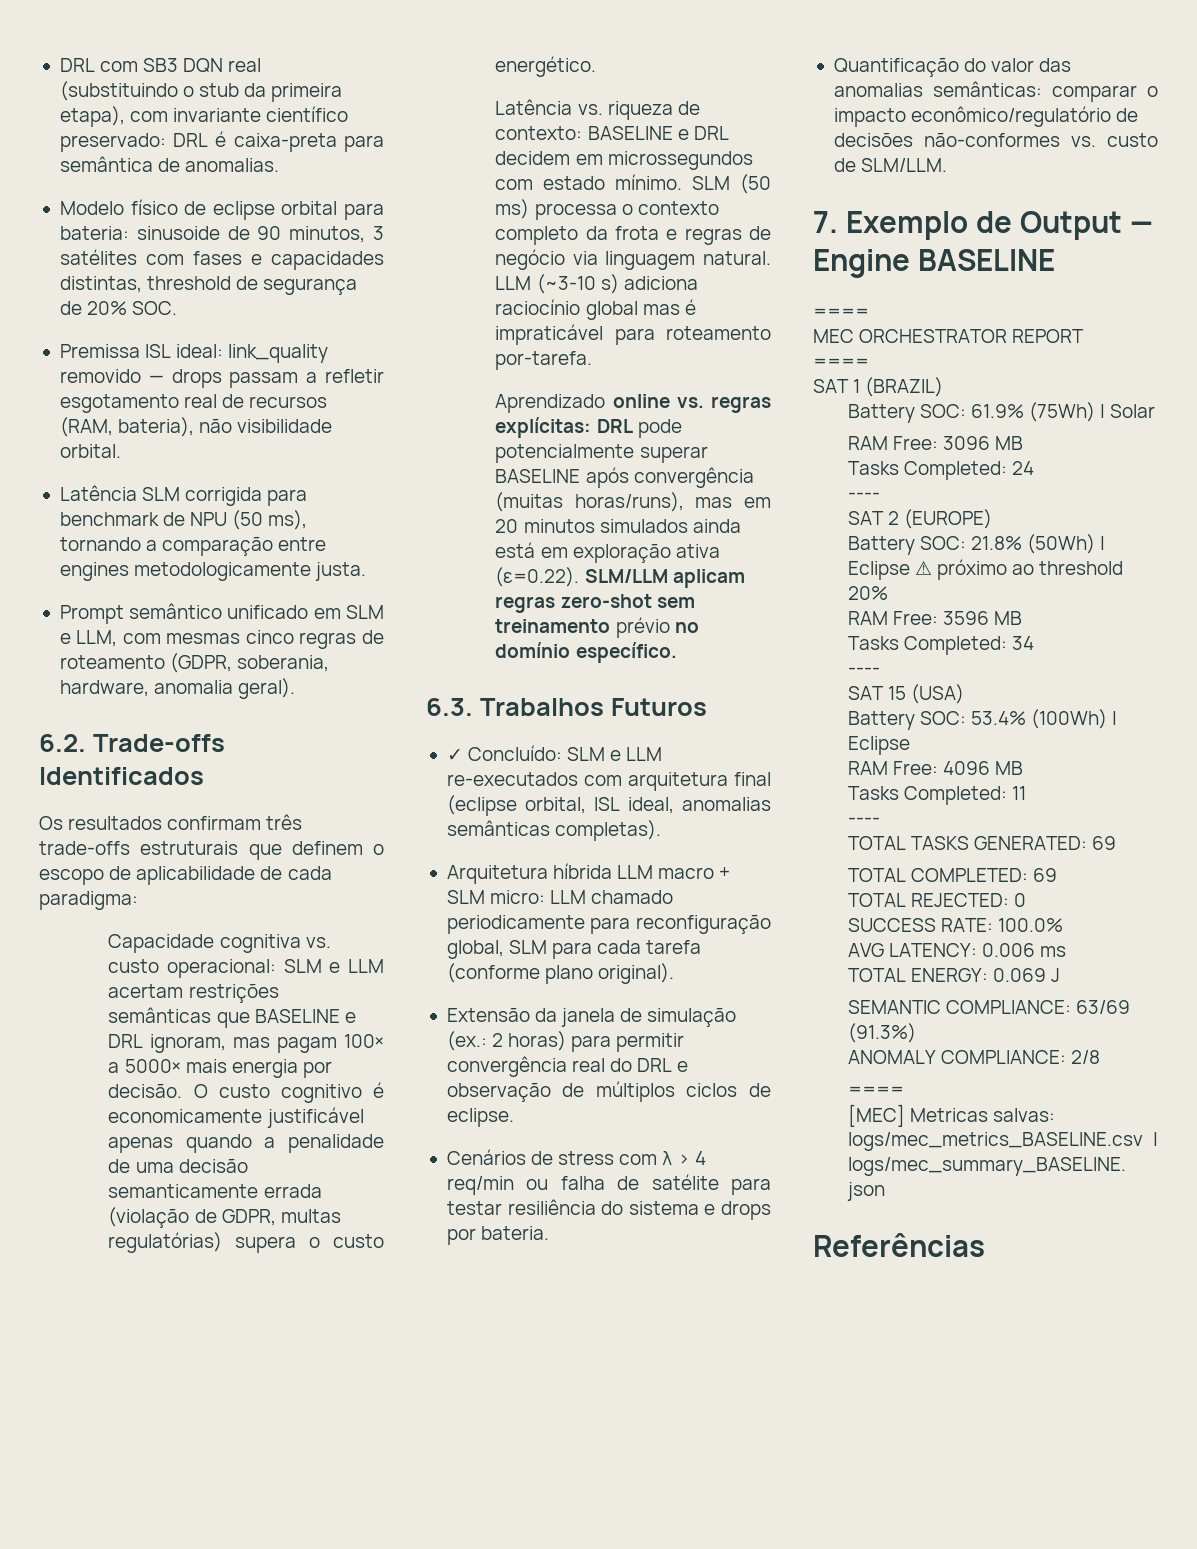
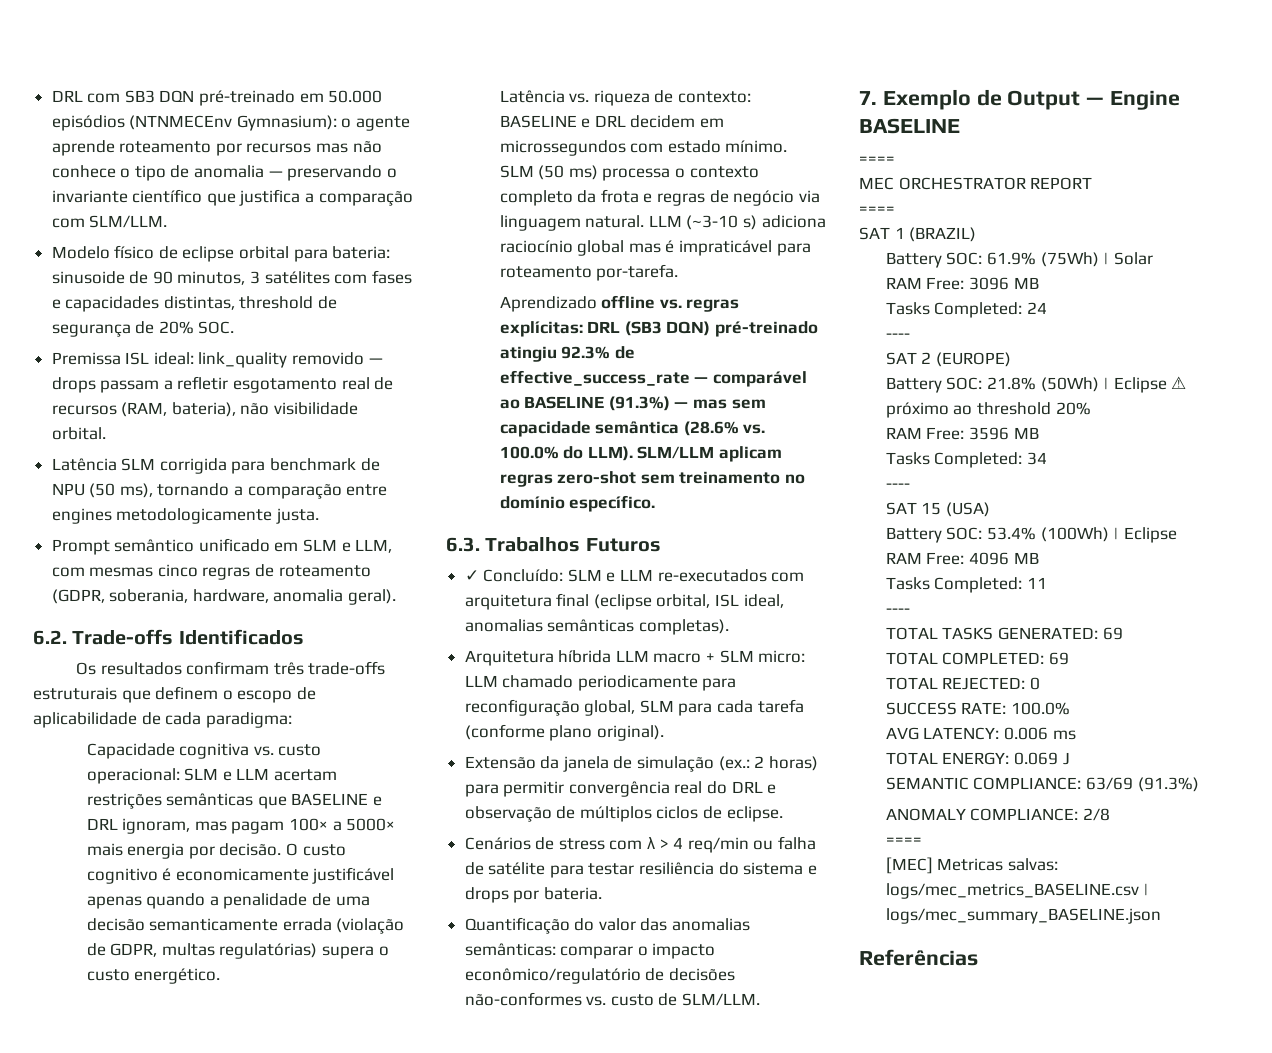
[228,58,262,72] [59,81,343,102] [59,106,349,127] [59,131,385,152] [59,156,280,172] real (substituindo o stub da primeira etapa), com invariante científico preservado: DRL é caixa-preta para semântica de anomalias. -> [199,90,383,106] [51,115,411,131] [51,140,382,156] [51,165,397,181] [51,189,413,206] [51,215,168,228] pré-treinado em 50.000 episódios (NTNMECEnv Gymnasium): o agente aprende roteamento por recursos mas não conhece o tipo de anomalia — preservando o invariante científico que justifica a comparação com SLM/LLM.
[612,394,670,408] online -> [601,295,656,309] offline
[637,419,682,438] [495,444,708,463] [495,467,754,488] [495,492,771,512] [495,519,741,533] [495,542,720,563] [495,567,580,587] pode potencialmente superar BASELINE após convergência (muitas horas/runs), mas em 20 minutos simulados ainda está em exploração ativa (ε=0.22). -> [624,321,819,337] [499,346,635,362] [499,370,807,387] [499,396,766,411] [499,421,766,437] [499,446,633,461] (SB3 DQN) pré-treinado atingiu 92.3% de effective_success_rate — comparável ao BASELINE (91.3%) — mas sem capacidade semântica (28.6% vs. 100.0% do LLM).
[615,617,670,638] prévio -> (781, 477) none

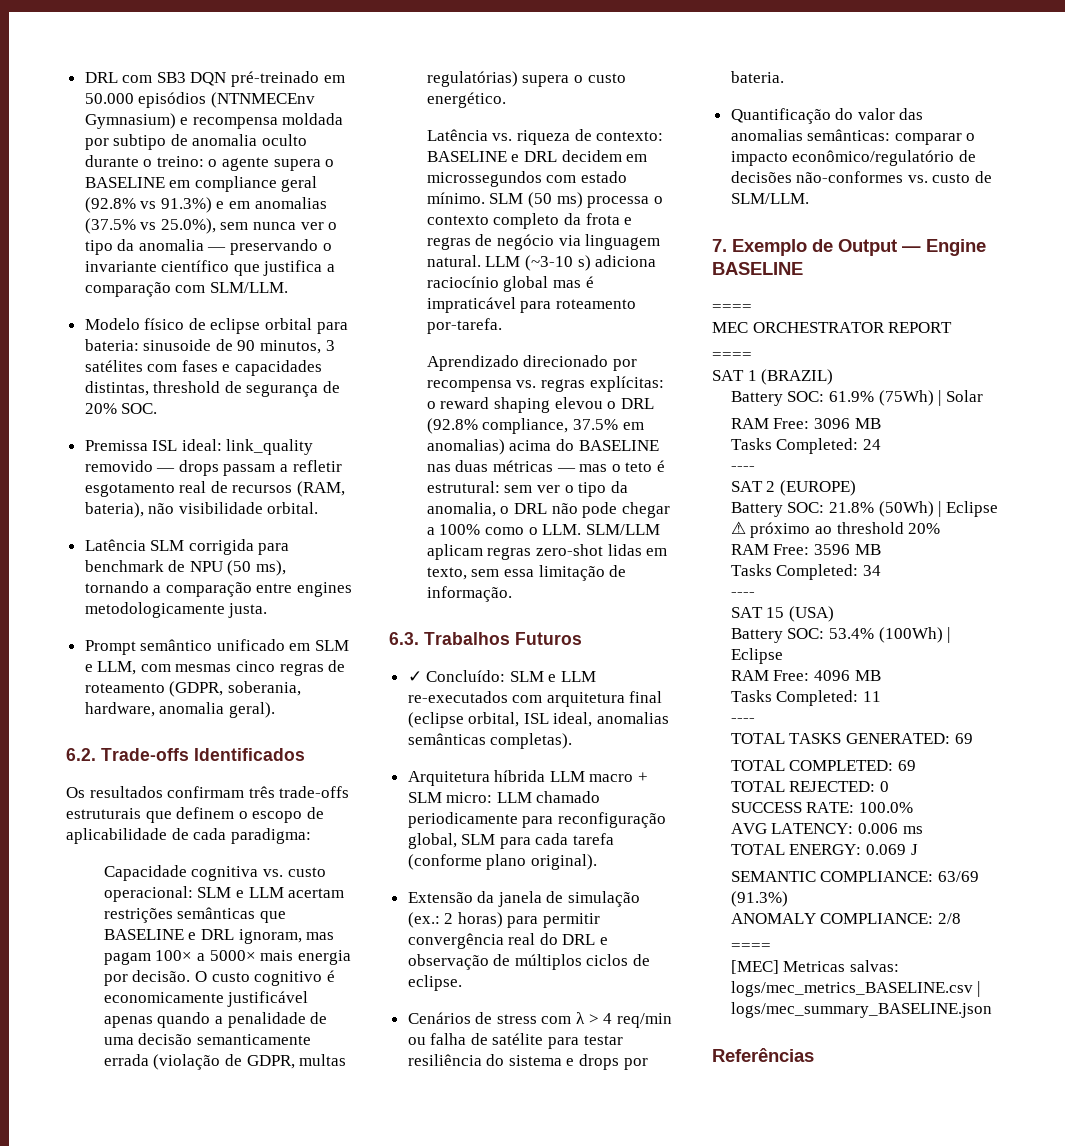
[236,115,411,131] [51,140,382,156] [51,165,190,181] Gymnasium): o agente aprende roteamento por recursos mas não conhece o tipo de -> [84,113,344,129] [84,134,308,150] [84,155,335,171] [84,176,318,192] [84,197,327,213] [84,218,338,234] [84,239,135,255] Gymnasium) e recompensa moldada por subtipo de anomalia oculto durante o treino: o agente supera o BASELINE em compliance geral (92.8% vs 91.3%) e em anomalias (37.5% vs 25.0%), sem nunca ver o tipo da
[601,295,740,312] [499,321,819,337] [499,346,635,362] [499,370,807,387] [499,396,766,411] [499,421,766,437] [499,446,783,462] [499,471,806,487] [499,495,656,512] offline vs. regras explícitas: DRL (SB3 DQN) pré-treinado atingiu 92.3% de effective_success_rate — comparável ao BASELINE (91.3%) — mas sem capacidade semântica (28.6% vs. 100.0% do LLM). SLM/LLM aplicam regras zero-shot sem treinamento no domínio específico. -> [523,355,637,371] [426,376,664,392] [426,397,654,413] [426,418,644,434] [426,439,659,455] [426,460,665,472] [426,481,628,497] [426,502,670,518] [426,524,660,535] [426,544,668,560] [426,565,627,581] [426,586,512,602] direcionado por recompensa vs. regras explícitas: o reward shaping elevou o DRL (92.8% compliance, 37.5% em anomalias) acima do BASELINE nas duas métricas — mas o teto é estrutural: sem ver o tipo da anomalia, o DRL não pode chegar a 100% como o LLM. SLM/LLM aplicam regras zero-shot lidas em texto, sem essa limitação de informação.

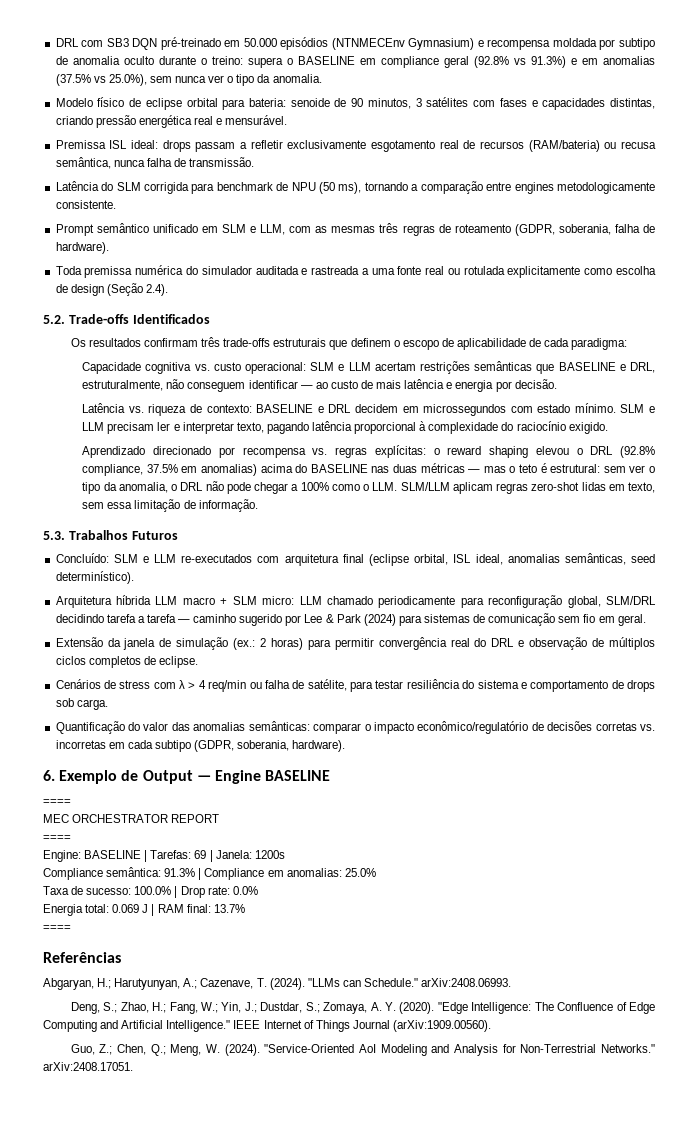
[208,157,270,171] o agente -> (243, 60) none
[138,239,332,255] [84,260,336,276] [84,282,288,297] anomalia — preservando o invariante científico que justifica a comparação com SLM/LLM. -> [272,74,322,83] anomalia.
[143,339,212,351] sinusoide -> [290,98,330,107] senoide
[153,381,341,397] [84,403,158,414] threshold de segurança de 20% SOC. -> [55,115,288,128] criando pressão energética real e mensurável.
[226,439,314,455] [84,460,176,472] link_quality removido — -> (158, 144) none
(342, 466) none -> [287,140,367,149] exclusivamente
[297,481,346,497] [84,502,319,518] [84,539,146,551] (RAM, bateria), não visibilidade orbital. // Latência -> [528,140,656,152] [55,157,255,169] [55,181,114,191] (RAM/bateria) ou recusa semântica, nunca falha de transmissão. // Latência do
[228,603,268,618] justa. -> [55,200,116,209] consistente.
[175,661,276,672] mesmas cinco -> [315,223,399,233] as mesmas três
[84,702,275,718] [66,748,96,761] hardware, anomalia geral). // 6.2. -> [614,224,655,233] [55,242,109,254] [55,265,657,278] [55,283,168,296] [43,315,65,324] falha de hardware). // Toda premissa numérica do simulador auditada e rastreada a uma fonte real ou rotulada explicitamente como escolha de design (Seção 2.4). // 5.2.
[200,929,335,944] [103,950,351,965] [103,970,335,986] [103,991,309,1007] [103,1012,328,1028] [103,1033,311,1045] [103,1054,347,1070] [426,71,626,87] [426,92,506,108] DRL ignoram, mas pagam 100× a 5000× mais energia por decisão. O custo cognitivo é economicamente justificável apenas quando a penalidade de uma decisão semanticamente errada (violação de GDPR, multas regulatórias) supera o custo energético. -> [629,362,655,373] [82,379,557,392] DRL, estruturalmente, não conseguem identificar — ao custo de mais latência e energia por decisão.
[527,192,663,208] [426,213,633,229] [426,234,661,250] [426,255,657,271] [426,276,594,292] [426,297,636,313] [426,318,502,334] (50 ms) processa o contexto completo da frota e regras de negócio via linguagem natural. LLM (~3-10 s) adiciona raciocínio global mas é impraticável para roteamento por-tarefa. -> [648,406,655,413] [82,421,608,434] e LLM precisam ler e interpretar texto, pagando latência proporcional à complexidade do raciocínio exigido.
[389,632,419,645] 6.3. -> [43,531,65,540] 5.3.
[407,671,422,682] ✓ -> (178, 535) none
[407,733,573,749] semânticas completas). -> [564,553,655,565] [55,571,134,584] semânticas, seed determinístico).
[461,833,615,849] [407,854,597,870] SLM para cada tarefa (conforme plano original). -> [606,596,656,605] [55,613,646,626] SLM/DRL decidindo tarefa a tarefa — caminho sugerido por Lee & Park (2024) para sistemas de comunicação sem fio em geral.
(629, 960) none -> [88,656,141,668] completos
[492,1033,544,1045] satélite -> [307,679,347,691] satélite,
[579,1054,648,1070] [730,71,784,83] drops por bateria. -> [530,680,655,692] [55,698,108,710] comportamento de drops sob carga.
[796,171,993,183] [730,193,809,204] [712,239,727,252] não-conformes vs. custo de SLM/LLM. // 7. -> [595,722,655,731] [55,740,346,752] [43,770,55,781] corretas vs. incorretas em cada subtipo (GDPR, soberania, hardware). // 6.
[712,369,834,385] [730,390,983,406] [730,418,881,429] [730,438,882,454] [730,466,755,471] [730,480,857,496] [730,501,998,517] [730,521,941,538] [730,544,881,555] [730,564,882,580] [730,592,755,597] [730,606,835,622] [730,627,951,643] [730,648,783,664] [730,670,881,681] [730,690,882,706] [730,718,755,723] [730,733,973,744] [730,760,917,771] [730,781,890,792] [730,802,914,813] [730,823,923,834] [730,844,918,855] [730,871,980,882] [730,891,788,907] [730,913,962,924] [730,943,771,951] [730,960,900,974] [730,981,981,997] [730,1002,992,1018] [712,1048,814,1062] SAT 1 (BRAZIL) // Battery SOC: 61.9% (75Wh) | Solar // RAM Free: 3096 MB // Tasks Completed: 24 // ---- // SAT 2 (EUROPE) // Battery SOC: 21.8% (50Wh) | Eclipse ⚠ próximo ao threshold 20% // RAM Free: 3596 MB // Tasks Completed: 34 // ---- // SAT 15 (USA) // Battery SOC: 53.4% (100Wh) | Eclipse // RAM Free: 4096 MB // Tasks Completed: 11 // ---- // TOTAL TASKS GENERATED: 69 // TOTAL COMPLETED: 69 // TOTAL REJECTED: 0 // SUCCESS RATE: 100.0% // AVG LATENCY: 0.006 ms // TOTAL ENERGY: 0.069 J // SEMANTIC COMPLIANCE: 63/69 (91.3%) // ANOMALY COMPLIANCE: 2/8 // ==== // [MEC] Metricas salvas: logs/mec_metrics_BASELINE.csv | logs/mec_summary_BASELINE.json // Referências -> [43,850,285,862] [43,867,376,880] [43,886,258,898] [43,904,245,916] [43,925,71,931] [43,952,121,963] [43,978,512,990] [70,1002,656,1014] [43,1020,491,1032] [70,1044,656,1056] [43,1062,133,1071] Engine: BASELINE | Tarefas: 69 | Janela: 1200s // Compliance semântica: 91.3% | Compliance em anomalias: 25.0% // Taxa de sucesso: 100.0% | Drop rate: 0.0% // Energia total: 0.069 J | RAM final: 13.7% // ==== // Referências // Abgaryan, H.; Harutyunyan, A.; Cazenave, T. (2024). "LLMs can Schedule." arXiv:2408.06993. // Deng, S.; Zhao, H.; Fang, W.; Yin, J.; Dustdar, S.; Zomaya, A. Y. (2020). "Edge Intelligence: The Confluence of Edge Computing and Artificial Intelligence." IEEE Internet of Things Journal (arXiv:1909.00560). // Guo, Z.; Chen, Q.; Meng, W. (2024). "Service-Oriented AoI Modeling and Analysis for Non-Terrestrial Networks." arXiv:2408.17051.

